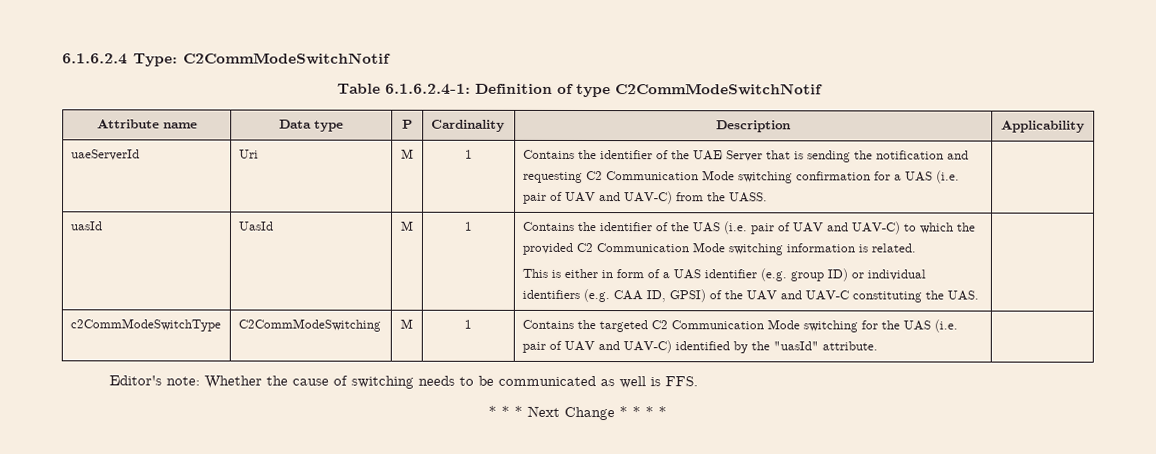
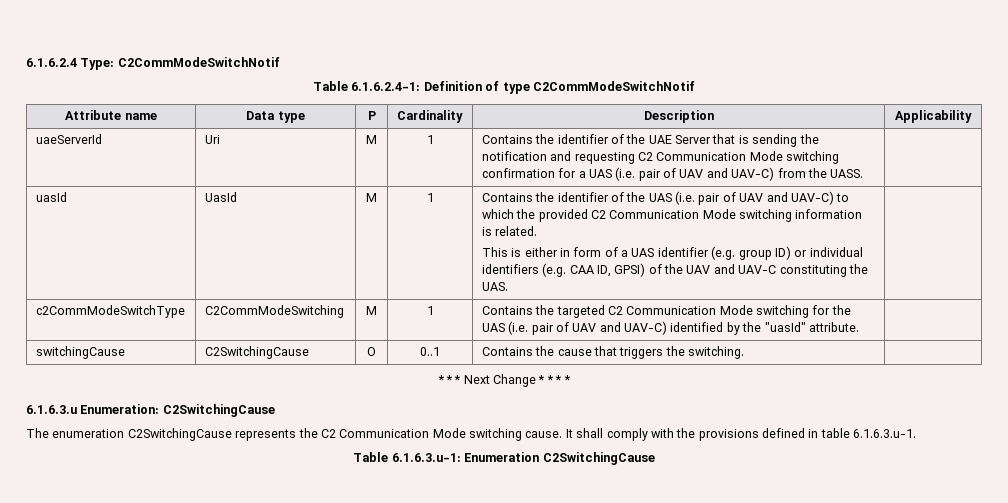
[108,375,698,389] // Editor's note: Whether the cause of switching needs to be communicated as well is FFS. -> [35,346,125,359] [204,346,309,359] [367,347,376,356] [420,347,440,356] [481,346,745,359] // switchingCause | C2SwitchingCause | O | 0..1 | Contains the cause that triggers the switching. |
(667, 412) none -> [26,404,275,417] [26,428,917,441] [353,452,655,465] // 6.1.6.3.u Enumeration: C2SwitchingCause // The enumeration C2SwitchingCause represents the C2 Communication Mode switching cause. It shall comply with the provisions defined in table 6.1.6.3.u-1. // Table 6.1.6.3.u-1: Enumeration C2SwitchingCause

